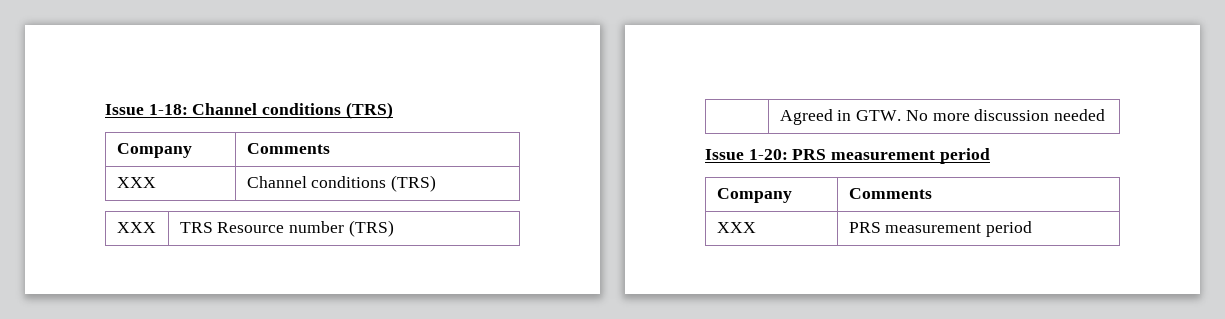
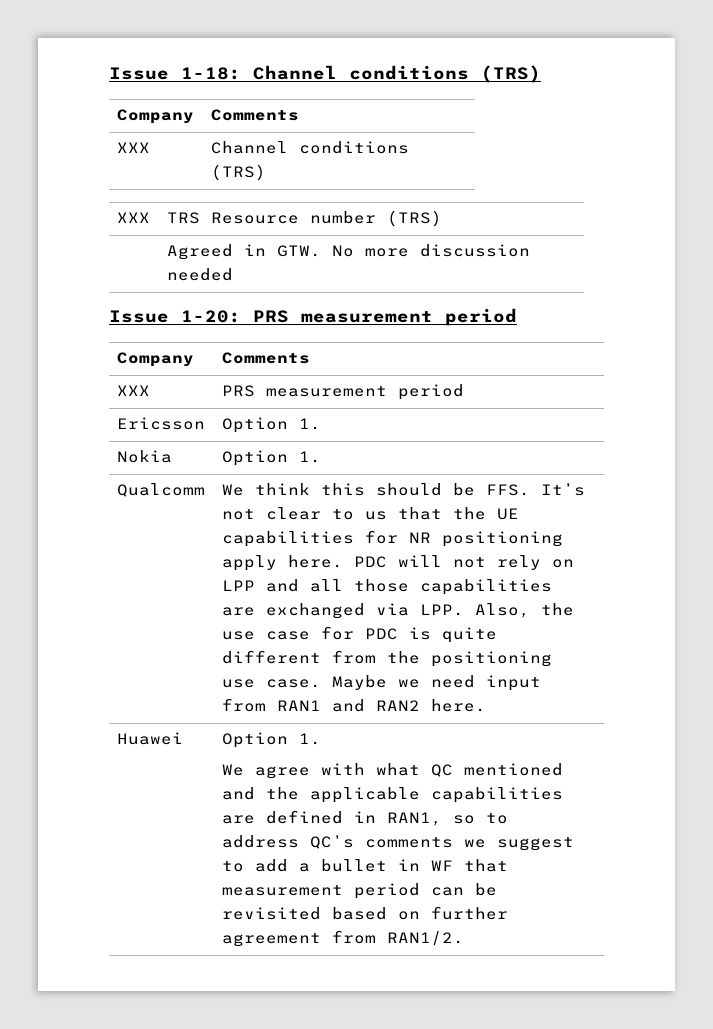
(1033, 229) none -> [117,417,206,430] [222,417,322,433] [117,450,173,463] [222,450,322,466] [117,483,206,497] [222,483,586,496] [222,507,520,520] [222,530,564,547] [222,555,575,571] [222,579,553,595] [222,603,575,619] [222,626,498,643] [222,650,553,667] [222,675,542,691] [222,698,487,712] [117,732,184,745] [222,732,322,748] [222,763,564,779] [222,787,564,803] [222,810,509,826] [222,835,575,851] [222,859,509,872] [222,883,498,899] [222,906,509,920] [222,930,465,947] // Ericsson | Option 1. // Nokia | Option 1. // Qualcomm | We think this should be FFS. It’s not clear to us that the UE capabilities for NR positioning apply here. PDC will not rely on LPP and all those capabilities are exchanged via LPP. Also, the use case for PDC is quite different from the positioning use case. Maybe we need input from RAN1 and RAN2 here. // Huawei | Option 1. // We agree with what QC mentioned and the applicable capabilities are defined in RAN1, so to address QC’s comments we suggest to add a bullet in WF that measurement period can be revisited based on further agreement from RAN1/2.

